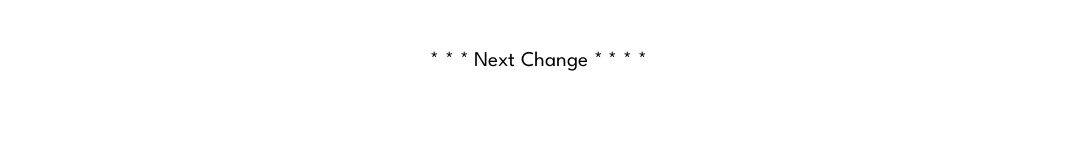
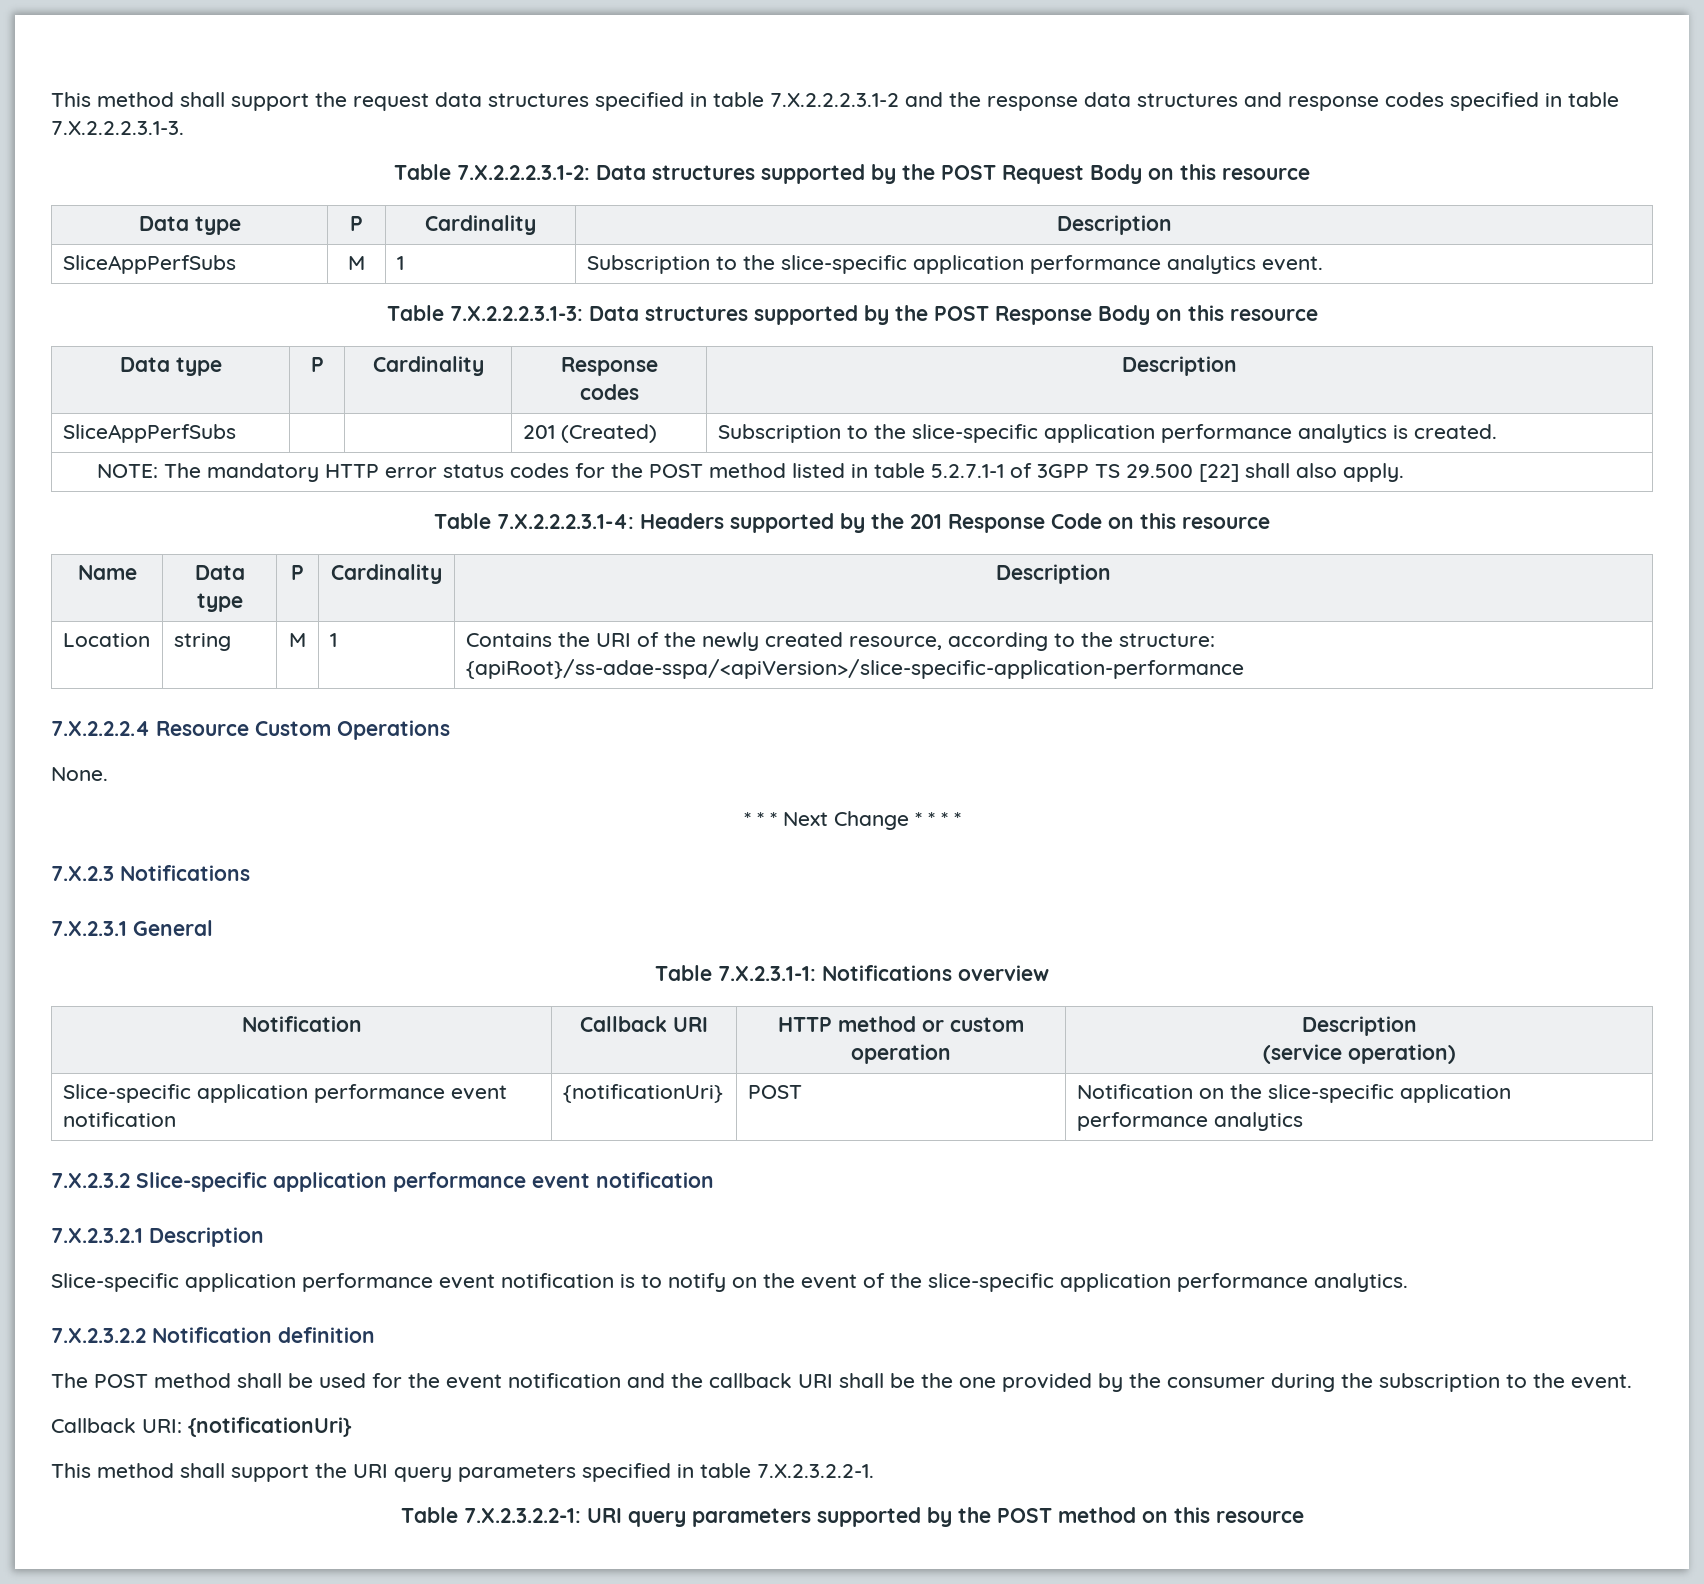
(430, 58) none -> [51,92,1619,111] [51,121,184,135] [394,164,1310,184] [138,216,241,235] [350,216,363,231] [425,215,536,235] [1056,215,1172,235] [62,255,236,274] [348,256,365,270] [396,256,404,270] [586,255,1323,274] [386,305,1318,325] [119,357,222,376] [310,357,324,372] [372,356,484,376] [560,357,658,376] [579,384,639,400] [1122,356,1237,376] [62,424,236,443] [522,424,657,443] [717,424,1497,443] [97,463,1405,482] [434,513,1270,533] [77,565,137,580] [194,565,245,580] [196,593,243,612] [291,565,304,580] [331,564,442,584] [996,564,1111,584] [62,633,150,647] [173,633,231,651] [289,633,306,647] [329,633,337,647] [465,632,1215,651] [465,659,1244,679] [51,720,450,740] [51,767,108,781] This method shall support the request data structures specified in table 7.X.2.2.2.3.1-2 and the response data structures and response codes specified in table 7.X.2.2.2.3.1-3. // Table 7.X.2.2.2.3.1-2: Data structures supported by the POST Request Body on this resource // Data type | P | Cardinality | Description // SliceAppPerfSubs | M | 1 | Subscription to the slice-specific application performance analytics event. // Table 7.X.2.2.2.3.1-3: Data structures supported by the POST Response Body on this resource // Data type | P | Cardinality | Response // codes | Description // SliceAppPerfSubs | | | 201 (Created) | Subscription to the slice-specific application performance analytics is created. // NOTE: The mandatory HTTP error status codes for the POST method listed in table 5.2.7.1-1 of 3GPP TS 29.500 [22] shall also apply. // Table 7.X.2.2.2.3.1-4: Headers supported by the 201 Response Code on this resource // Name | Data type | P | Cardinality | Description // Location | string | M | 1 | Contains the URI of the newly created resource, according to the structure: {apiRoot}/ss-adae-sspa/<apiVersion>/slice-specific-application-performance // 7.X.2.2.2.4 Resource Custom Operations // None. //
(647, 58) none -> [51,865,250,881] [51,920,213,936] [655,965,1049,981] [241,1016,362,1032] [580,1016,708,1032] [777,1016,1024,1032] [850,1044,951,1064] [1301,1016,1417,1036] [1262,1044,1456,1064] [62,1084,507,1103] [62,1112,176,1127] [562,1084,723,1103] [747,1085,802,1099] [1076,1084,1511,1103] [1076,1112,1303,1131] [51,1172,714,1192] [51,1227,264,1247] [51,1273,1408,1292] [51,1327,375,1343] [51,1373,1632,1392] [51,1417,352,1437] [51,1463,874,1482] [400,1507,1304,1527] // 7.X.2.3 Notifications // 7.X.2.3.1 General // Table 7.X.2.3.1-1: Notifications overview // Notification | Callback URI | HTTP method or custom operation | Description // (service operation) // Slice-specific application performance event notification | {notificationUri} | POST | Notification on the slice-specific application performance analytics // 7.X.2.3.2 Slice-specific application performance event notification // 7.X.2.3.2.1 Description // Slice-specific application performance event notification is to notify on the event of the slice-specific application performance analytics. // 7.X.2.3.2.2 Notification definition // The POST method shall be used for the event notification and the callback URI shall be the one provided by the consumer during the subscription to the event. // Callback URI: {notificationUri} // This method shall support the URI query parameters specified in table 7.X.2.3.2.2-1. // Table 7.X.2.3.2.2-1: URI query parameters supported by the POST method on this resource

